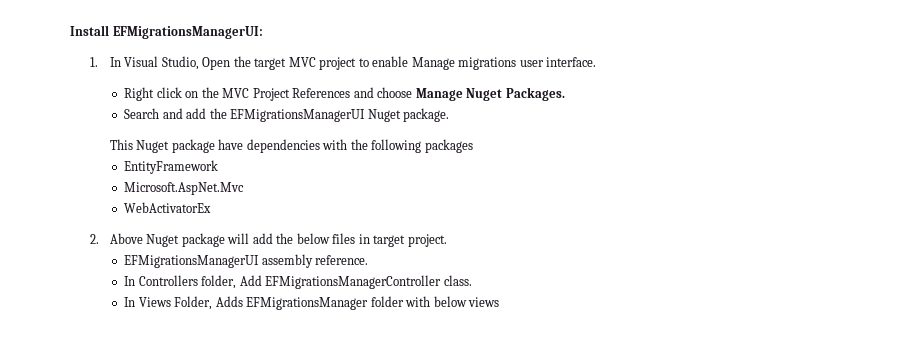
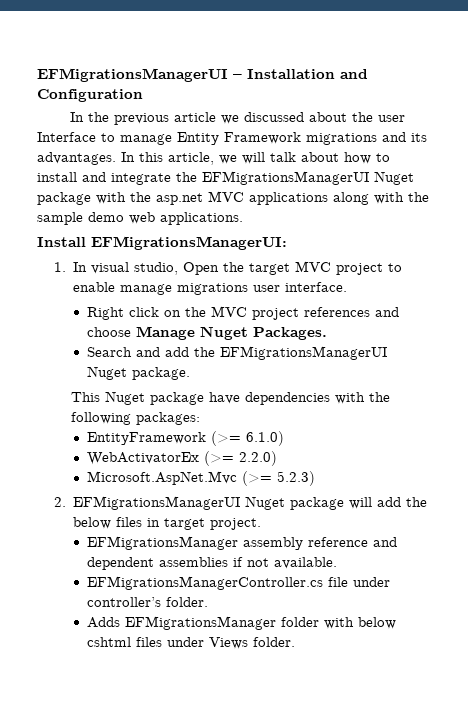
(70, 30) none -> [37,68,368,82] [37,89,143,102] [69,112,405,125] [37,132,427,145] [37,152,390,165] [37,171,414,185] [37,191,429,205] [37,212,243,225] EFMigrationsManagerUI – Installation and Configuration // In the previous article we discussed about the user Interface to manage Entity Framework migrations and its advantages. In this article, we will talk about how to install and integrate the EFMigrationsManagerUI Nuget package with the asp.net MVC applications along with the sample demo web applications. //
[124,56,199,70] Visual Studio, -> [91,262,179,275] visual studio,
[411,57,455,70] Manage -> [120,284,173,295] manage
[252,88,351,101] Project References -> [252,307,371,320] project references
[424,139,473,153] packages -> [135,412,200,425] packages:
(219, 167) none -> [211,431,285,446] [87,451,278,466] (>= 6.1.0) // WebActivatorEx (>= 2.2.0)
[124,202,212,213] // WebActivatorEx -> [242,471,316,486] (>= 5.2.3)
[109,233,143,244] Above -> [73,496,241,510] EFMigrationsManagerUI
[124,254,369,268] [124,275,472,289] [124,296,213,310] EFMigrationsManagerUI assembly reference. // In Controllers folder, Add EFMigrationsManagerController class. // In Views Folder, -> [87,536,398,550] [87,557,338,570] [87,576,391,590] [87,597,209,607] EFMigrationsManager assembly reference and dependent assemblies if not available. // EFMigrationsManagerController.cs file under controller’s folder. //
[468,297,500,307] views -> [87,637,296,649] cshtml files under Views folder.

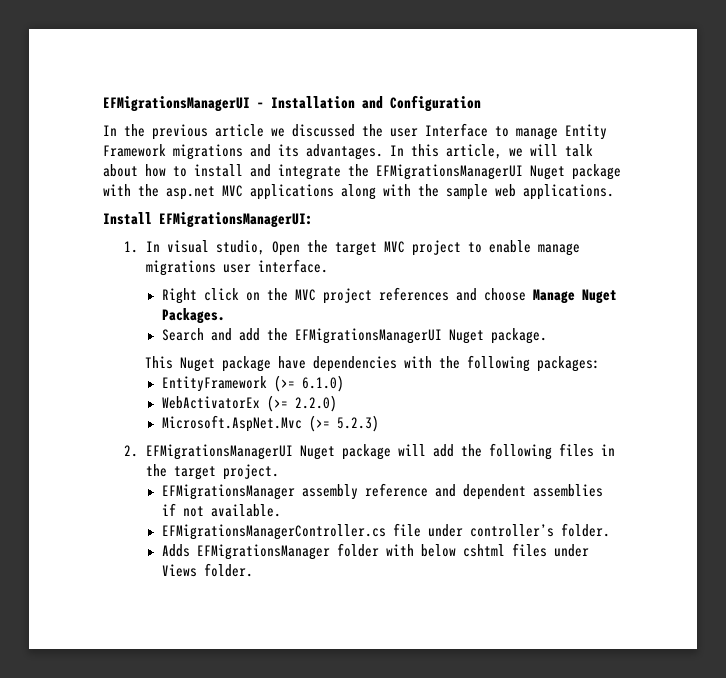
[308,112,347,122] about -> (355, 130) none
[88,212,124,222] demo -> (488, 192) none
[73,517,112,529] below -> [488,443,552,460] following
(161, 522) none -> [145,464,167,477] the

